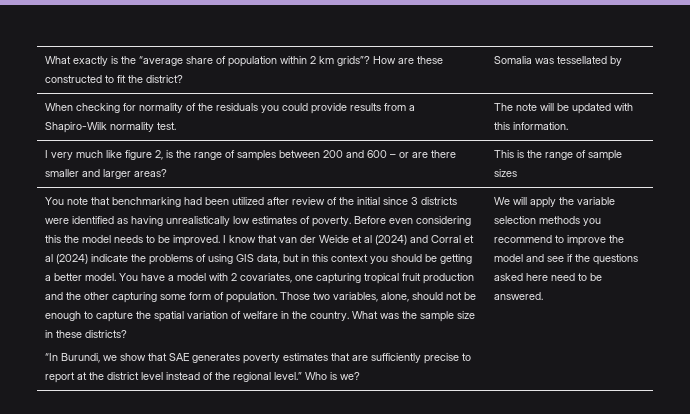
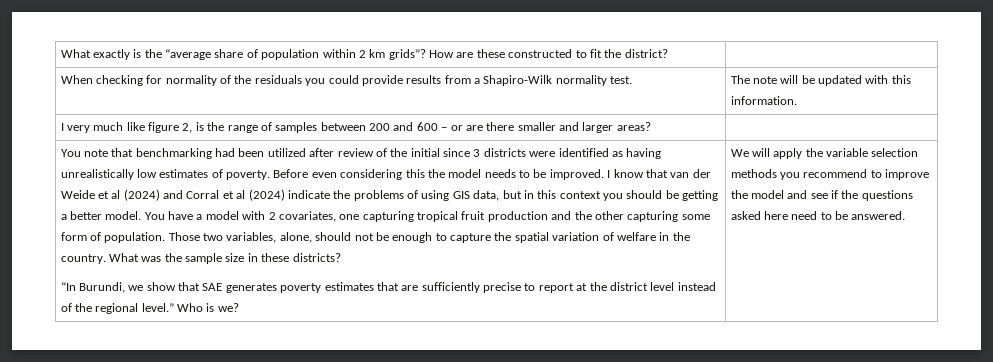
[494,56,623,66] Somalia was tessellated by -> (668, 53) none
[494,150,623,161] [494,169,518,177] This is the range of sample sizes -> (651, 126) none

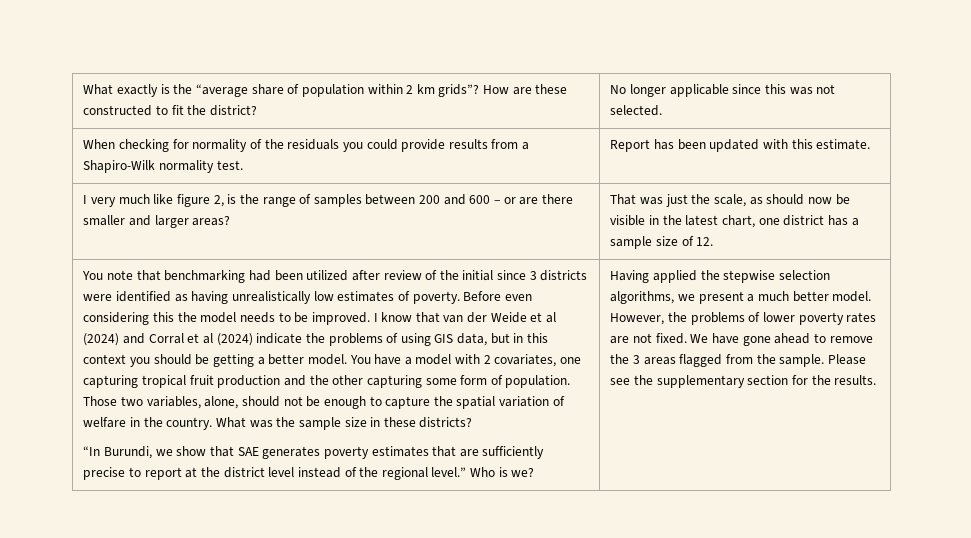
(668, 53) none -> [610,84,836,97] [610,105,663,116] No longer applicable since this was not selected.
[730,75,815,84] The note will be -> [610,139,706,152] Report has been
[730,96,797,105] information. -> [816,139,871,150] estimate.
(651, 126) none -> [610,194,850,207] [610,215,859,228] [610,236,714,249] That was just the scale, as should now be visible in the latest chart, one district has a sample size of 12.
[730,148,919,159] [730,169,930,180] [730,190,913,201] [730,211,906,220] We will apply the variable selection methods you recommend to improve the model and see if the questions asked here need to be answered. -> [610,270,830,283] [610,291,872,304] [610,312,877,325] [610,333,873,346] [610,354,866,367] [610,375,877,388] Having applied the stepwise selection algorithms, we present a much better model. However, the problems of lower poverty rates are not fixed. We have gone ahead to remove the 3 areas flagged from the sample. Please see the supplementary section for the results.

